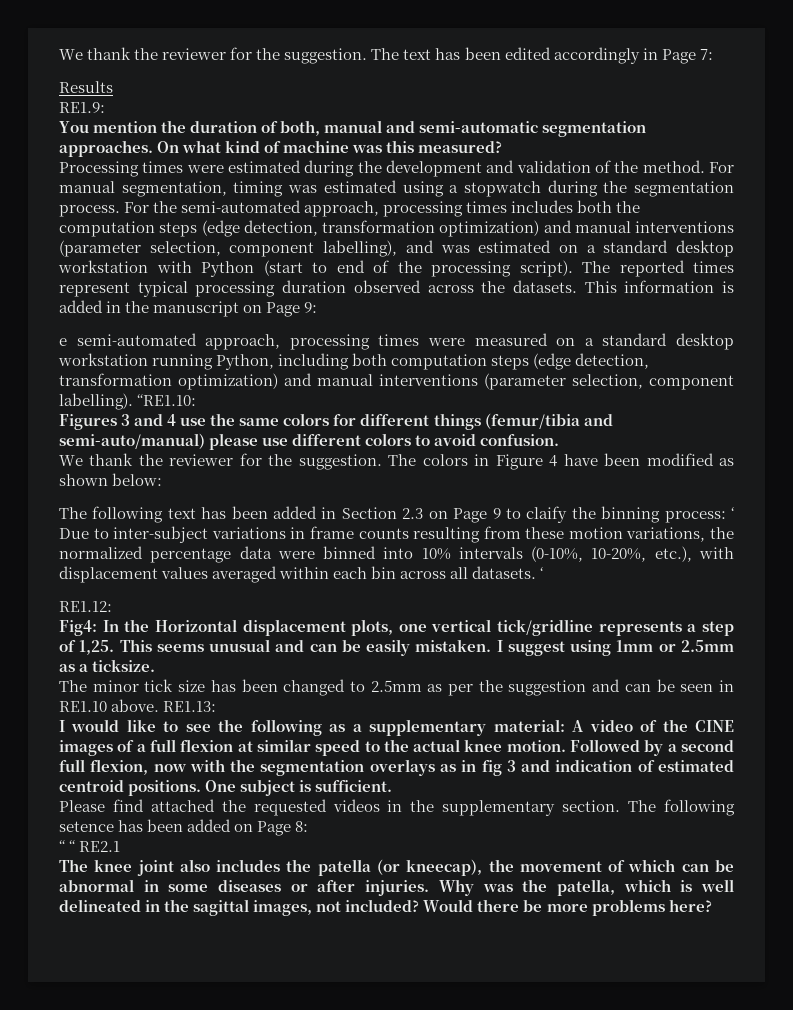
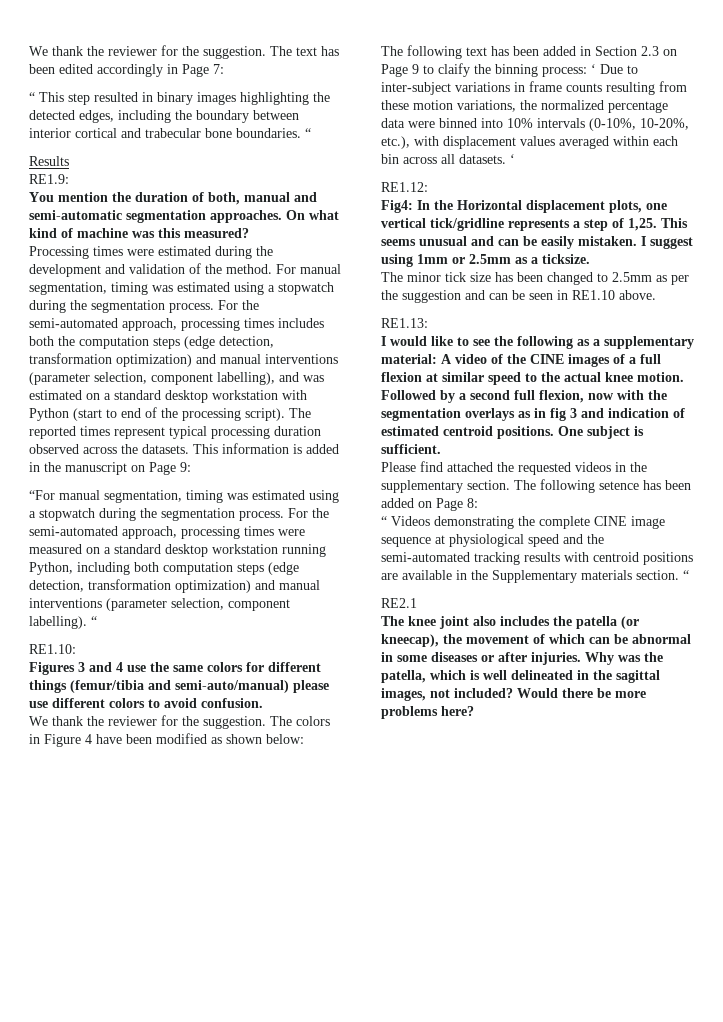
(713, 54) none -> [29,92,330,105] [29,110,299,123] [29,128,311,138] // “ This step resulted in binary images highlighting the detected edges, including the boundary between interior cortical and trabecular bone boundaries. “
[59,338,67,346] e -> [29,490,339,503] [29,508,329,521] “For manual segmentation, timing was estimated using a stopwatch during the segmentation process. For the
[137,394,197,406] “RE1.10: -> [91,616,97,626] [29,644,76,654] “ // RE1.10:
(160, 705) none -> (656, 295) //
[69,840,76,852] “ -> [391,516,665,529] [381,534,604,547] [381,552,693,565] [381,570,689,583] Videos demonstrating the complete CINE image sequence at physiological speed and the semi-automated tracking results with centroid positions are available in the Supplementary materials section. “ //

